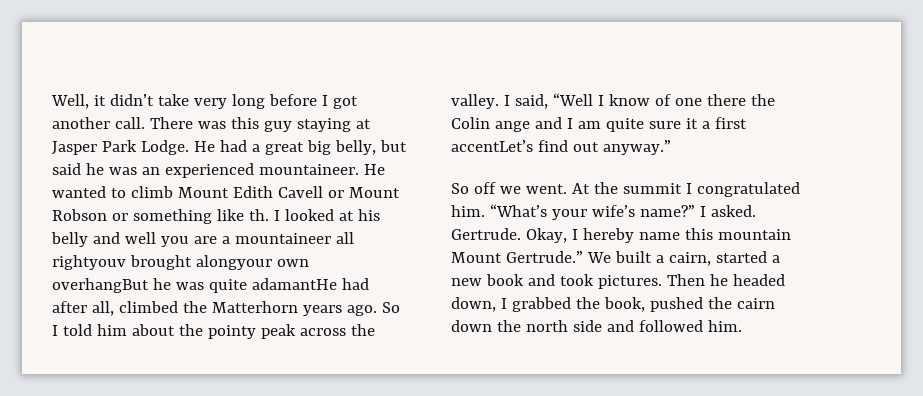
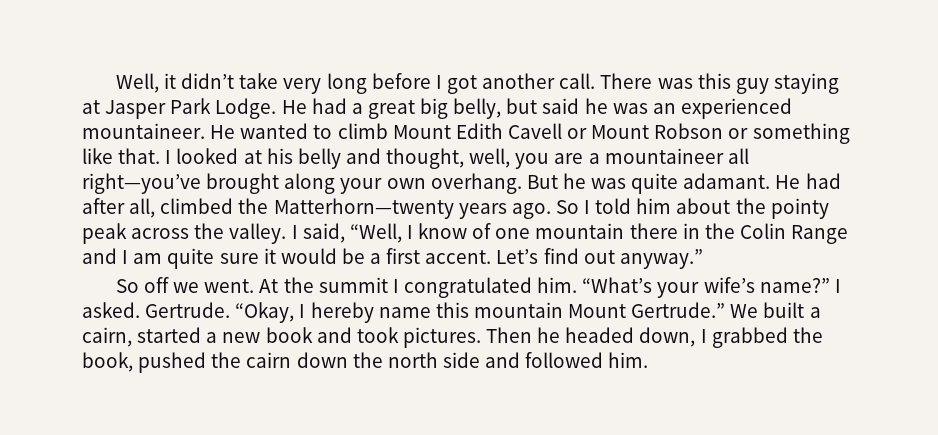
[248,209,269,221] th. -> [118,148,161,164] that.
[124,232,156,244] well -> [386,148,511,169] thought, well,
[52,255,309,270] [52,278,149,293] rightyouv brought alongyour own overhangBut -> [82,173,558,194] right—you’ve brought along your own overhang. But
[251,278,337,290] adamantHe -> [683,173,801,189] adamant. He
[211,301,298,313] Matterhorn -> [273,198,454,219] Matterhorn—twenty
[552,93,593,106] “Well -> [349,223,402,243] “Well,
[706,94,746,106] there -> [535,223,700,239] mountain there in
[494,121,530,132] ange -> [791,225,849,244] Range
[701,117,747,129] [451,140,533,152] a first accentLet’s -> [280,248,539,264] would be a first accent. Let’s
[525,228,567,243] Okay, -> [235,302,295,323] “Okay,

